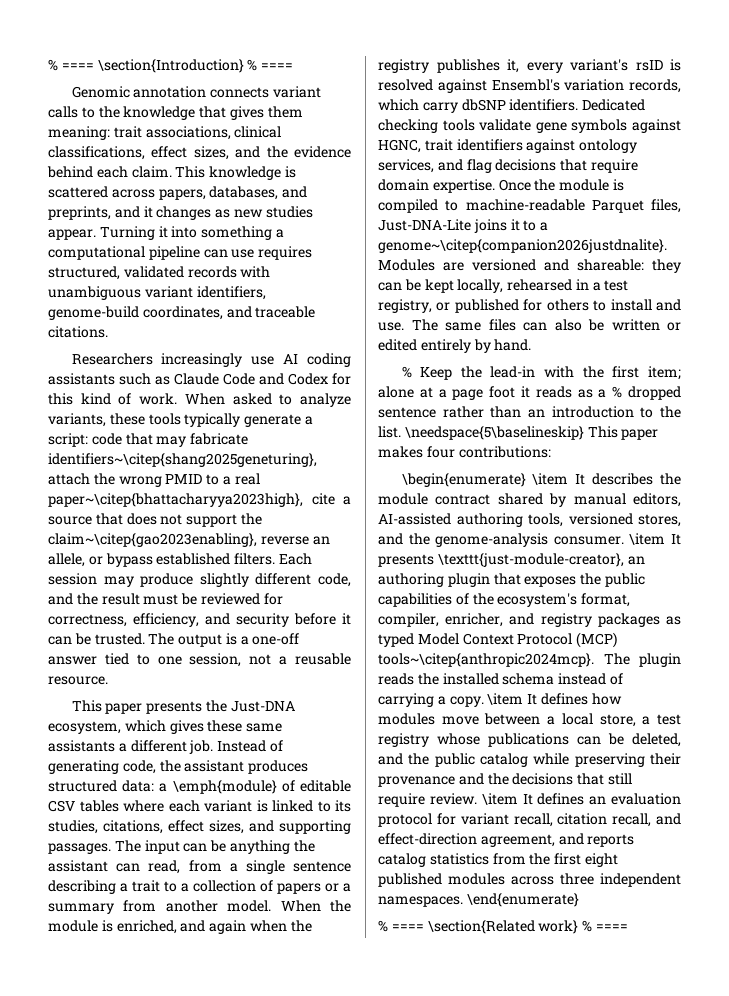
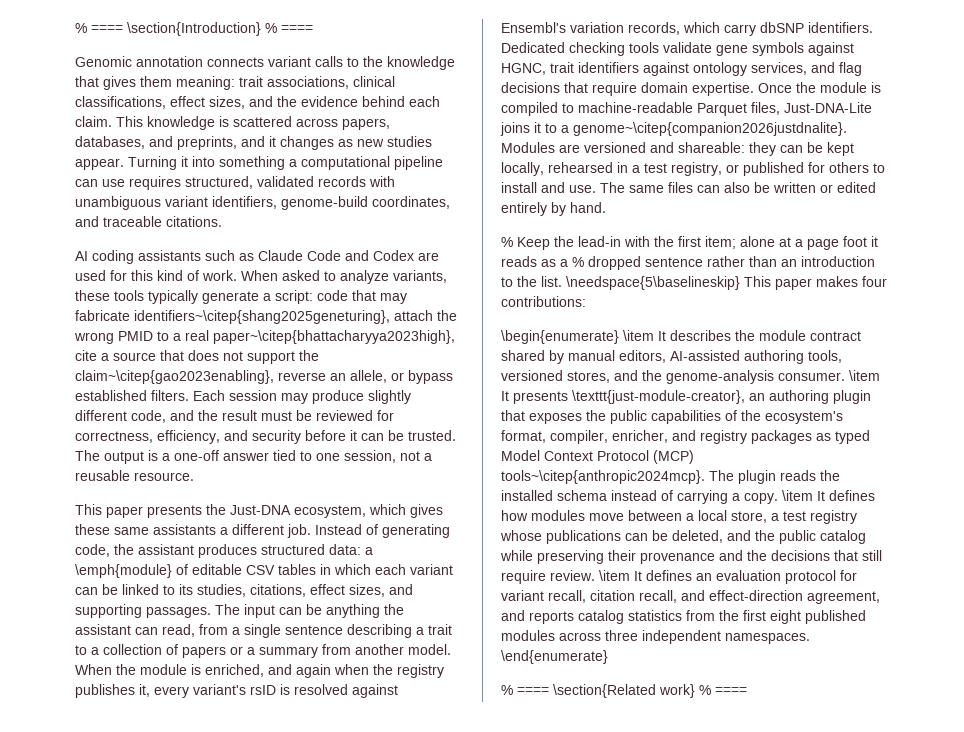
[71,353,275,367] Researchers increasingly use -> (222, 221) none
(328, 379) none -> [418,252,439,261] [75,270,106,281] are used
[123,800,268,812] where each variant is -> [320,564,453,575] [75,584,118,595] in which each variant can be

